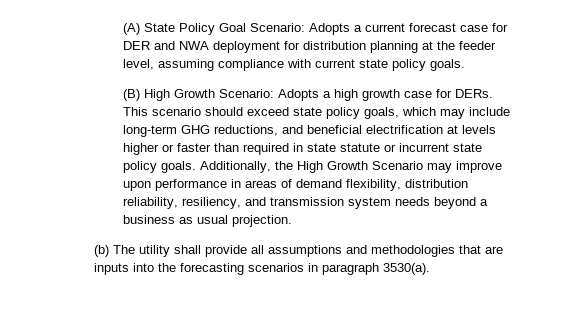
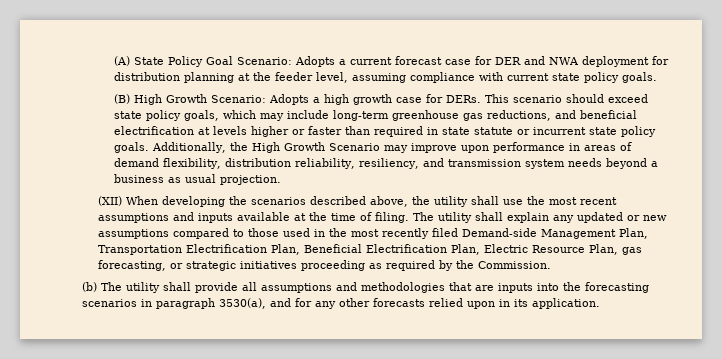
[180,125,210,134] GHG -> [391,110,483,121] greenhouse gas
(292, 221) none -> [97,196,617,207] [97,212,667,223] [97,228,648,239] [97,244,642,255] [97,260,551,271] // (XII) When developing the scenarios described above, the utility shall use the most recent assumptions and inputs available at the time of filing. The utility shall explain any updated or new assumptions compared to those used in the most recently filed Demand-side Management Plan, Transportation Electrification Plan, Beneficial Electrification Plan, Electric Resource Plan, gas forecasting, or strategic initiatives proceeding as required by the Commission.
[382,263,430,275] 3530(a). -> [219,298,601,309] 3530(a), and for any other forecasts relied upon in its application.

